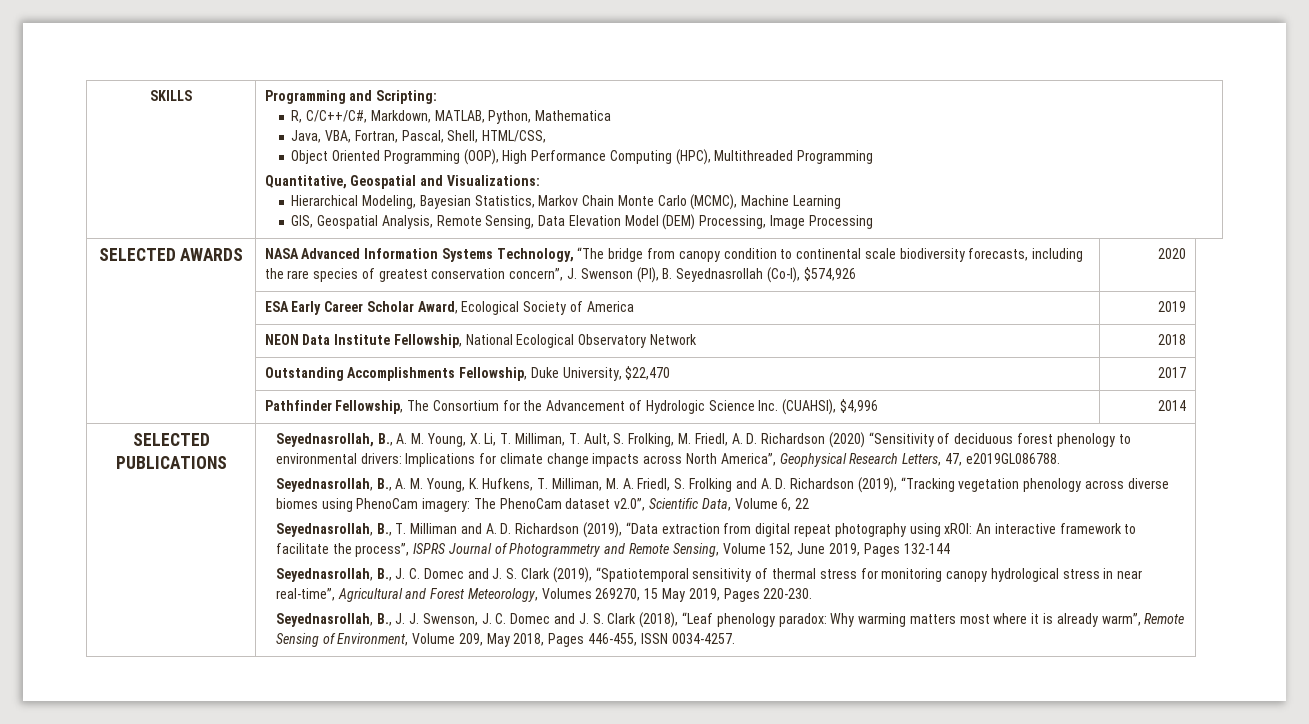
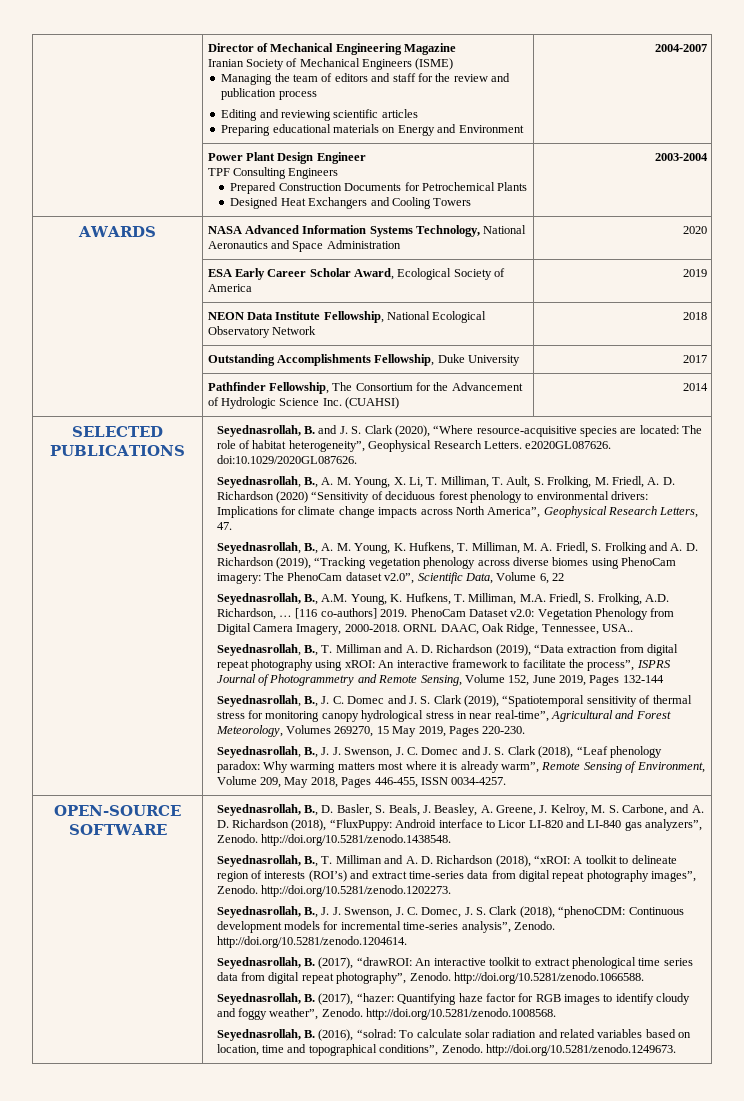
[150,90,192,101] [264,90,438,104] [291,110,612,124] [291,130,547,143] [291,149,874,165] [264,175,540,189] [291,194,842,210] [291,214,873,230] [98,248,176,261] SKILLS | Programming and Scripting: // R, C/C++/C#, Markdown, MATLAB, Python, Mathematica // Java, VBA, Fortran, Pascal, Shell, HTML/CSS, // Object Oriented Programming (OOP), High Performance Computing (HPC), Multithreaded Programming // Quantitative, Geospatial and Visualizations: // Hierarchical Modeling, Bayesian Statistics, Markov Chain Monte Carlo (MCMC), Machine Learning // GIS, Geospatial Analysis, Remote Sensing, Data Elevation Model (DEM) Processing, Image Processing // SELECTED -> [207,43,457,55] [207,58,454,70] [221,73,511,85] [221,88,317,100] [221,109,418,121] [221,124,524,136] [654,44,707,52] [207,152,366,164] [207,167,339,179] [230,182,528,194] [230,197,472,209] [654,153,708,161] | Director of Mechanical Engineering Magazine // Iranian Society of Mechanical Engineers (ISME) // Managing the team of editors and staff for the review and publication process // Editing and reviewing scientific articles // Preparing educational materials on Energy and Environment | 2004-2007 // | Power Plant Design Engineer // TPF Consulting Engineers // Prepared Construction Documents for Petrochemical Plants // Designed Heat Exchangers and Cooling Towers | 2003-2004 //
[577,247,1084,262] [264,267,856,283] “The bridge from canopy condition to continental scale biodiversity forecasts, including the rare species of greatest conservation concern”, J. Swenson (PI), B. Seyednasrollah (Co-I), $574,926 -> [483,225,527,234] [207,240,401,252] National Aeronautics and Space Administration
[562,366,671,381] University, $22,470 -> [468,355,521,366] University
[782,399,878,415] (CUAHSI), $4,996 -> [345,397,400,409] (CUAHSI)
(374, 440) none -> [304,425,703,437] [216,440,612,452] [216,455,357,464] [216,476,301,488] B. and J. S. Clark (2020), “Where resource-acquisitive species are located: The role of habitat heterogeneity”, Geophysical Research Letters. e2020GL087626. doi:10.1029/2020GL087626. // Seyednasrollah,
[944,453,1060,466] 47, e2019GL086788. -> [216,522,232,530] 47.
(810, 503) none -> [216,593,670,605] [216,608,675,620] [216,623,634,635] // Seyednasrollah, B., A.M. Young, K. Hufkens, T. Milliman, M.A. Friedl, S. Frolking, A.D. Richardson, … [116 co-authors] 2019. PhenoCam Dataset v2.0: Vegetation Phenology from Digital Camera Imagery, 2000-2018. ORNL DAAC, Oak Ridge, Tennessee, USA..
(735, 638) none -> [54,805,181,816] [68,824,167,835] [216,804,704,816] [216,819,703,831] [216,834,452,846] [216,855,677,867] [216,870,697,882] [216,885,452,897] [216,906,684,918] [216,921,555,933] [216,936,407,948] [216,957,693,969] [216,972,644,984] [216,993,691,1005] [216,1008,557,1020] [216,1029,692,1041] [216,1044,676,1056] // OPEN-SOURCE SOFTWARE | Seyednasrollah, B., D. Basler, S. Beals, J. Beasley, A. Greene, J. Kelroy, M. S. Carbone, and A. D. Richardson (2018), “FluxPuppy: Android interface to Licor LI-820 and LI-840 gas analyzers”, Zenodo. http://doi.org/10.5281/zenodo.1438548. // Seyednasrollah, B., T. Milliman and A. D. Richardson (2018), “xROI: A toolkit to delineate region of interests (ROI’s) and extract time-series data from digital repeat photography images”, Zenodo. http://doi.org/10.5281/zenodo.1202273. // Seyednasrollah, B., J. J. Swenson, J. C. Domec, J. S. Clark (2018), “phenoCDM: Continuous development models for incremental time-series analysis”, Zenodo. http://doi.org/10.5281/zenodo.1204614. // Seyednasrollah, B. (2017), “drawROI: An interactive toolkit to extract phenological time series data from digital repeat photography”, Zenodo. http://doi.org/10.5281/zenodo.1066588. // Seyednasrollah, B. (2017), “hazer: Quantifying haze factor for RGB images to identify cloudy and foggy weather”, Zenodo. http://doi.org/10.5281/zenodo.1008568. // Seyednasrollah, B. (2016), “solrad: To calculate solar radiation and related variables based on location, time and topographical conditions”, Zenodo. http://doi.org/10.5281/zenodo.1249673.

